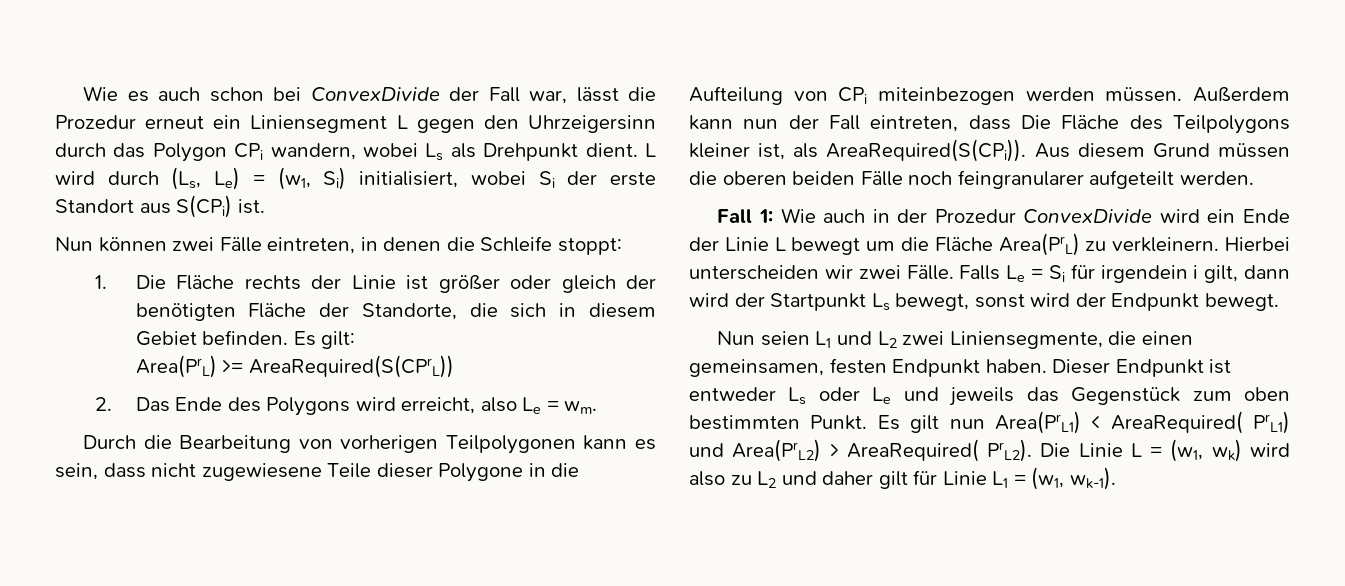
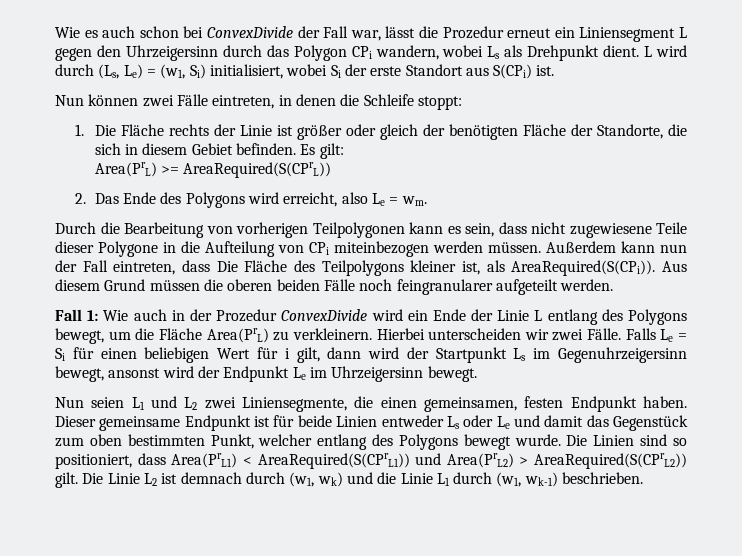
[791,237,861,255] bewegt -> [547,309,687,325] [55,328,104,344] entlang des Polygons bewegt,
[1100,265,1188,283] irgendein -> [100,347,278,363] einen beliebigen Wert für
[895,293,1200,311] bewegt, sonst wird der Endpunkt -> [533,347,687,363] [55,366,424,382] im Gegenuhrzeigersinn bewegt, ansonst wird der Endpunkt Le im Uhrzeigersinn
(1111, 366) none -> [99,416,181,431] gemeinsame
(1232, 366) none -> [273,415,378,427] für beide Linien
[949,387,1015,406] jeweils -> [544,415,584,427] damit
[810,411,1290,434] [689,439,1290,462] [689,467,1116,490] Punkt. Es gilt nun Area(PrL1) < AreaRequired( PrL1) und Area(PrL2) > AreaRequired( PrL2). Die Linie L = (w1, wk) wird also zu L2 und daher gilt für Linie L1 = (w1, wk-1). -> [210,434,687,450] [55,453,687,469] [55,472,644,488] Punkt, welcher entlang des Polygons bewegt wurde. Die Linien sind so positioniert, dass Area(PrL1) < AreaRequired(S(CPrL1)) und Area(PrL2) > AreaRequired(S(CPrL2)) gilt. Die Linie L2 ist demnach durch (w1, wk) und die Linie L1 durch (w1, wk-1) beschrieben.

